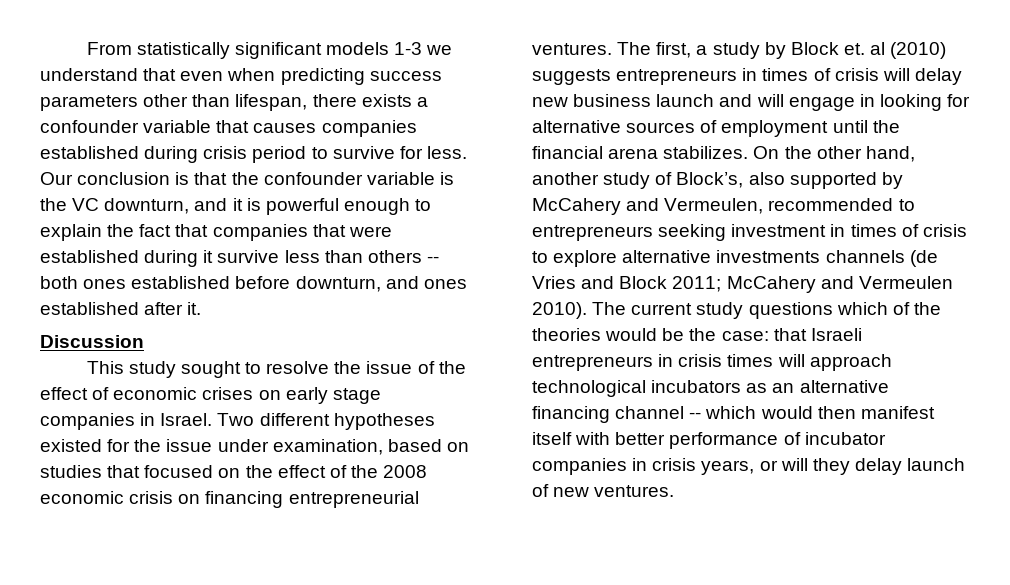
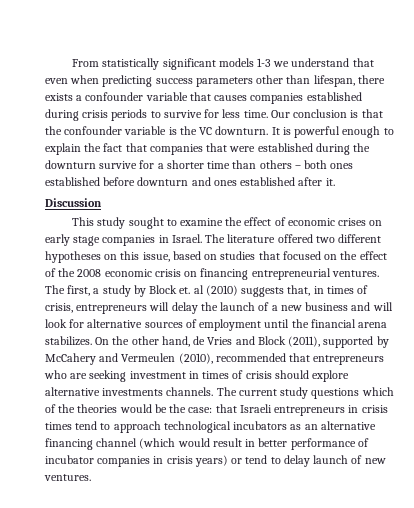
[252,146,307,163] period -> [111,109,148,121] periods
[426,146,467,159] less. -> [222,109,268,118] less time.
[104,198,243,214] downturn, and it -> [215,126,280,135] downturn. It
[203,250,320,263] it survive less -> [353,143,371,152] [45,160,231,169] the downturn survive for a shorter time
[426,256,439,263] -- -> [294,165,301,169] –
[295,276,381,292] downturn, -> [137,177,189,186] downturn
[266,361,435,374] resolve the issue of -> [179,218,223,226] examine
[217,413,435,430] [40,439,383,455] Two different hypotheses existed for the issue under examination, -> [205,234,382,243] [45,251,170,263] The literature offered two different hypotheses on this issue,
[616,68,962,85] entrepreneurs in times of crisis will delay -> [287,285,369,296] [45,302,278,314] that, in times of crisis, entrepreneurs will delay the launch of a
[656,94,715,107] launch -> (349, 306) none
[788,94,942,111] engage in looking -> [45,319,67,328] look
[532,172,903,189] [532,198,915,215] [532,225,653,241] another study of Block’s, also supported by McCahery and Vermeulen, recommended to entrepreneurs -> [193,336,389,348] [45,353,385,365] [44,370,88,379] de Vries and Block (2011), supported by McCahery and Vermeulen (2010), recommended that entrepreneurs who are
[532,251,548,263] to -> [274,370,309,379] should
[825,250,938,267] [532,276,953,293] [532,302,587,319] channels (de Vries and Block 2011; McCahery and Vermeulen 2010). -> [166,387,214,396] channels.
[777,354,805,367] will -> [75,421,111,430] tend to
[689,406,935,419] [532,432,611,445] -- which would then manifest itself with -> [139,438,256,449] (which would result in
[701,458,850,475] years, or will they -> [194,455,281,467] years) or tend to

